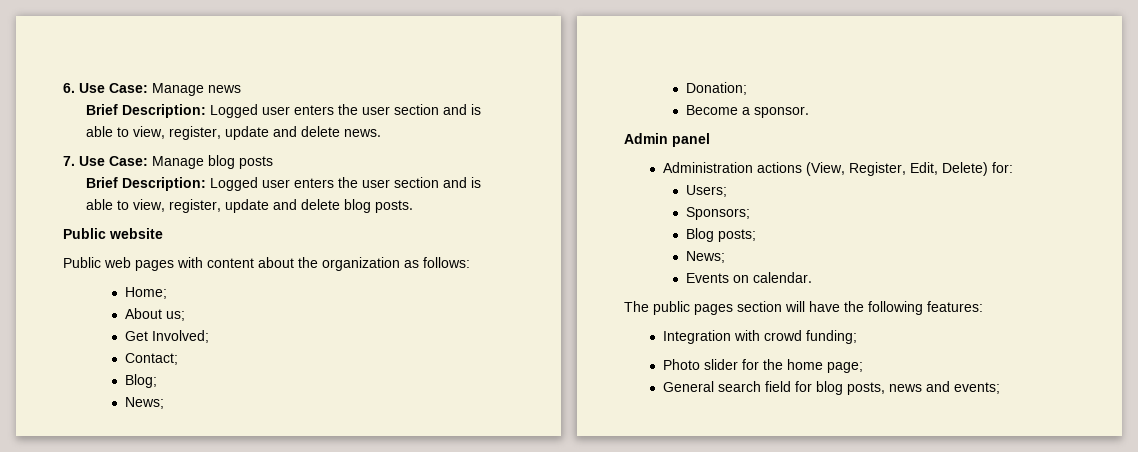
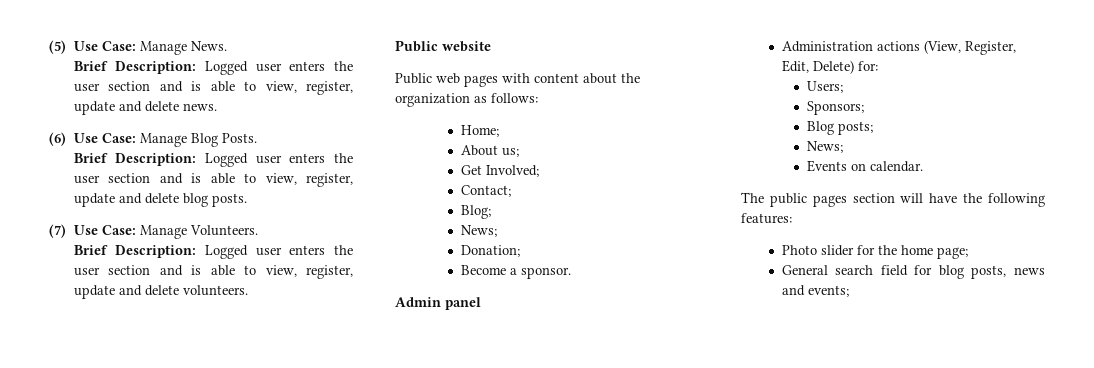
[63,83,241,96] 6. Use Case: Manage news -> [49,40,227,55] (5) Use Case: Manage News.
[63,155,273,169] 7. Use Case: Manage blog posts -> [49,132,257,147] (6) Use Case: Manage Blog Posts.
(414, 206) none -> [49,224,258,239] [73,245,353,259] [73,265,353,279] [73,285,248,299] // (7) Use Case: Manage Volunteers. // Brief Description: Logged user enters the user section and is able to view, register, update and delete volunteers.
[662,330,857,344] // Integration with crowd funding; -> (792, 218) none

